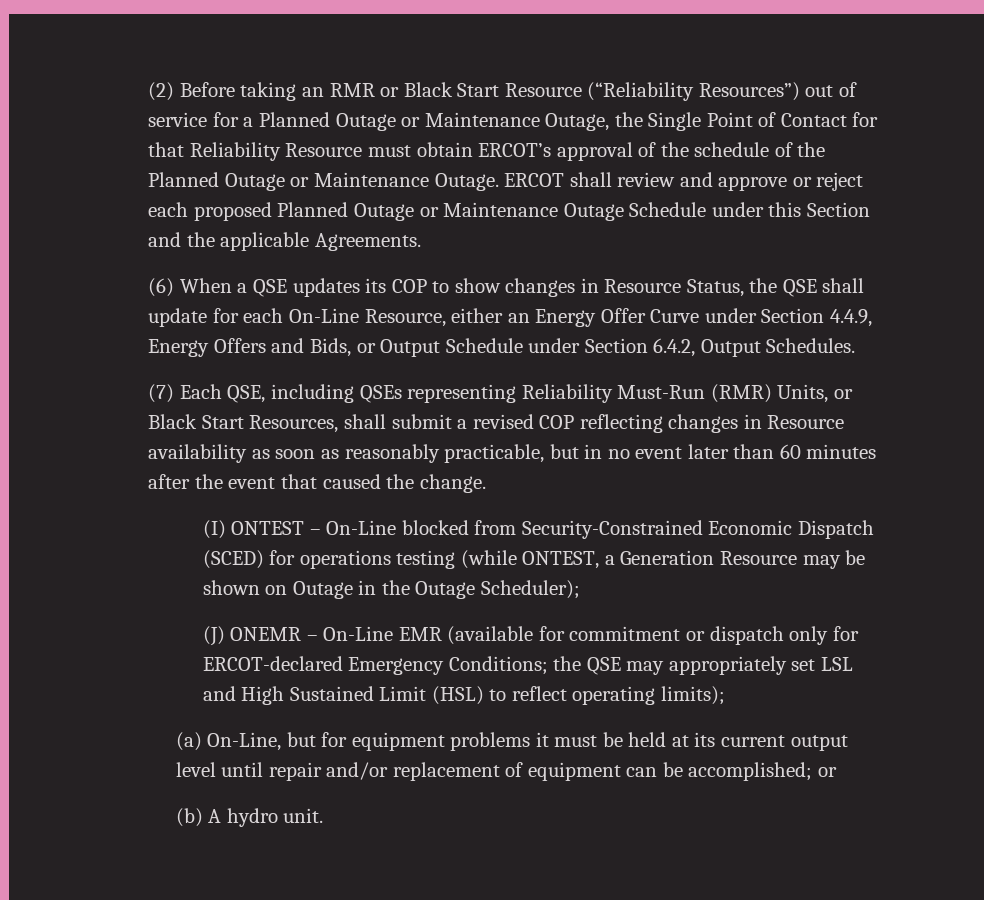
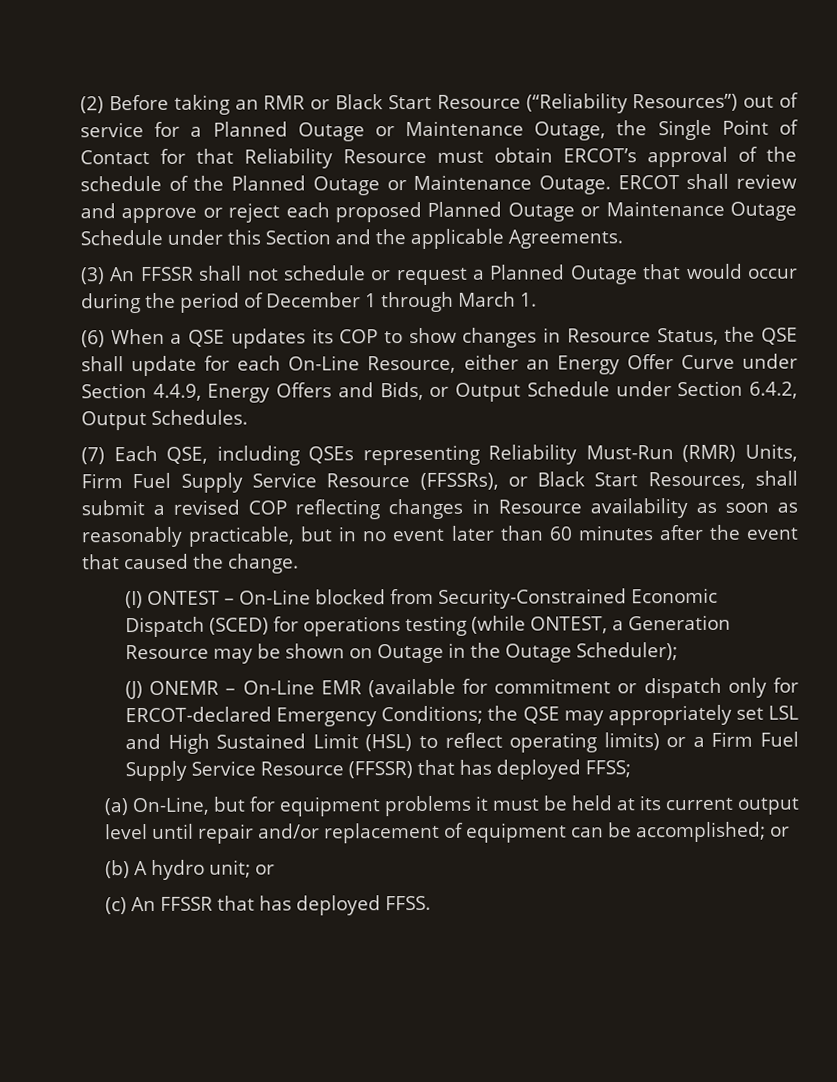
(421, 242) none -> [80,263,798,286] [81,291,538,314] // (3) An FFSSR shall not schedule or request a Planned Outage that would occur during the period of December 1 through March 1.
(829, 393) none -> [81,472,499,493] Firm Fuel Supply Service Resource (FFSSRs),
[661,686,726,705] limits); -> [603,731,799,751] [125,759,632,782] limits) or a Firm Fuel Supply Service Resource (FFSSR) that has deployed FFSS;
[283,808,324,823] unit. -> [208,859,275,878] [104,895,431,916] unit; or // (c) An FFSSR that has deployed FFSS.

